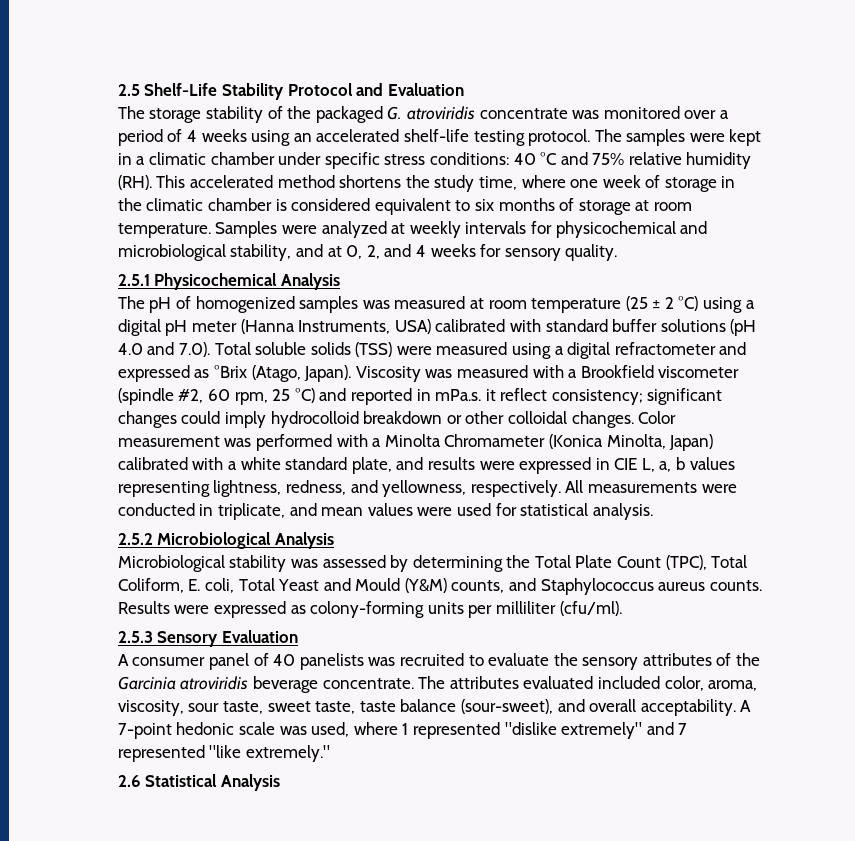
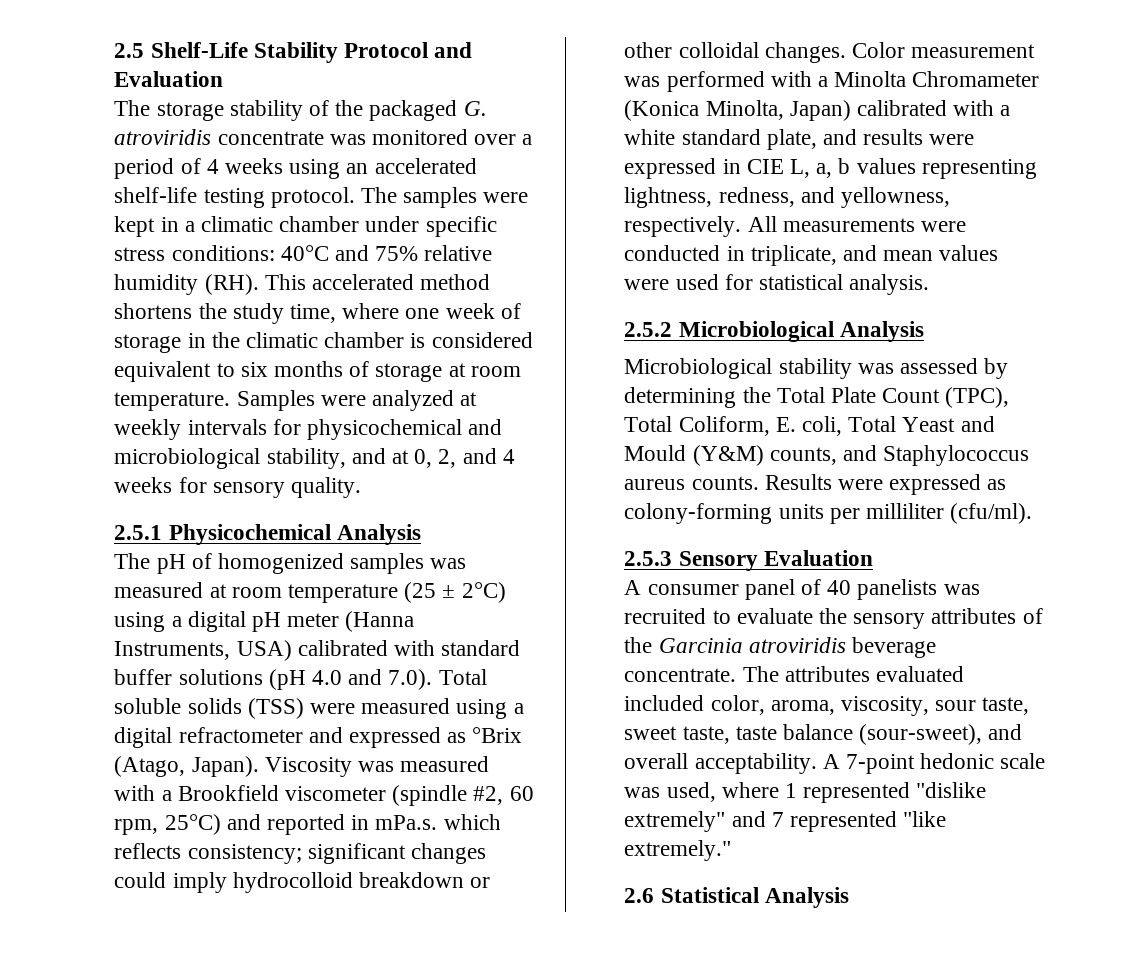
[513,152,557,165] 40 °C -> [280,245,329,261] 40°C
[664,296,699,311] 2 °C) -> [461,582,506,603] 2°C)
[272,388,315,403] 25 °C) -> [164,814,221,835] 25°C)
[485,388,548,401] it reflect -> [443,814,501,830] [114,843,182,859] which reflects

